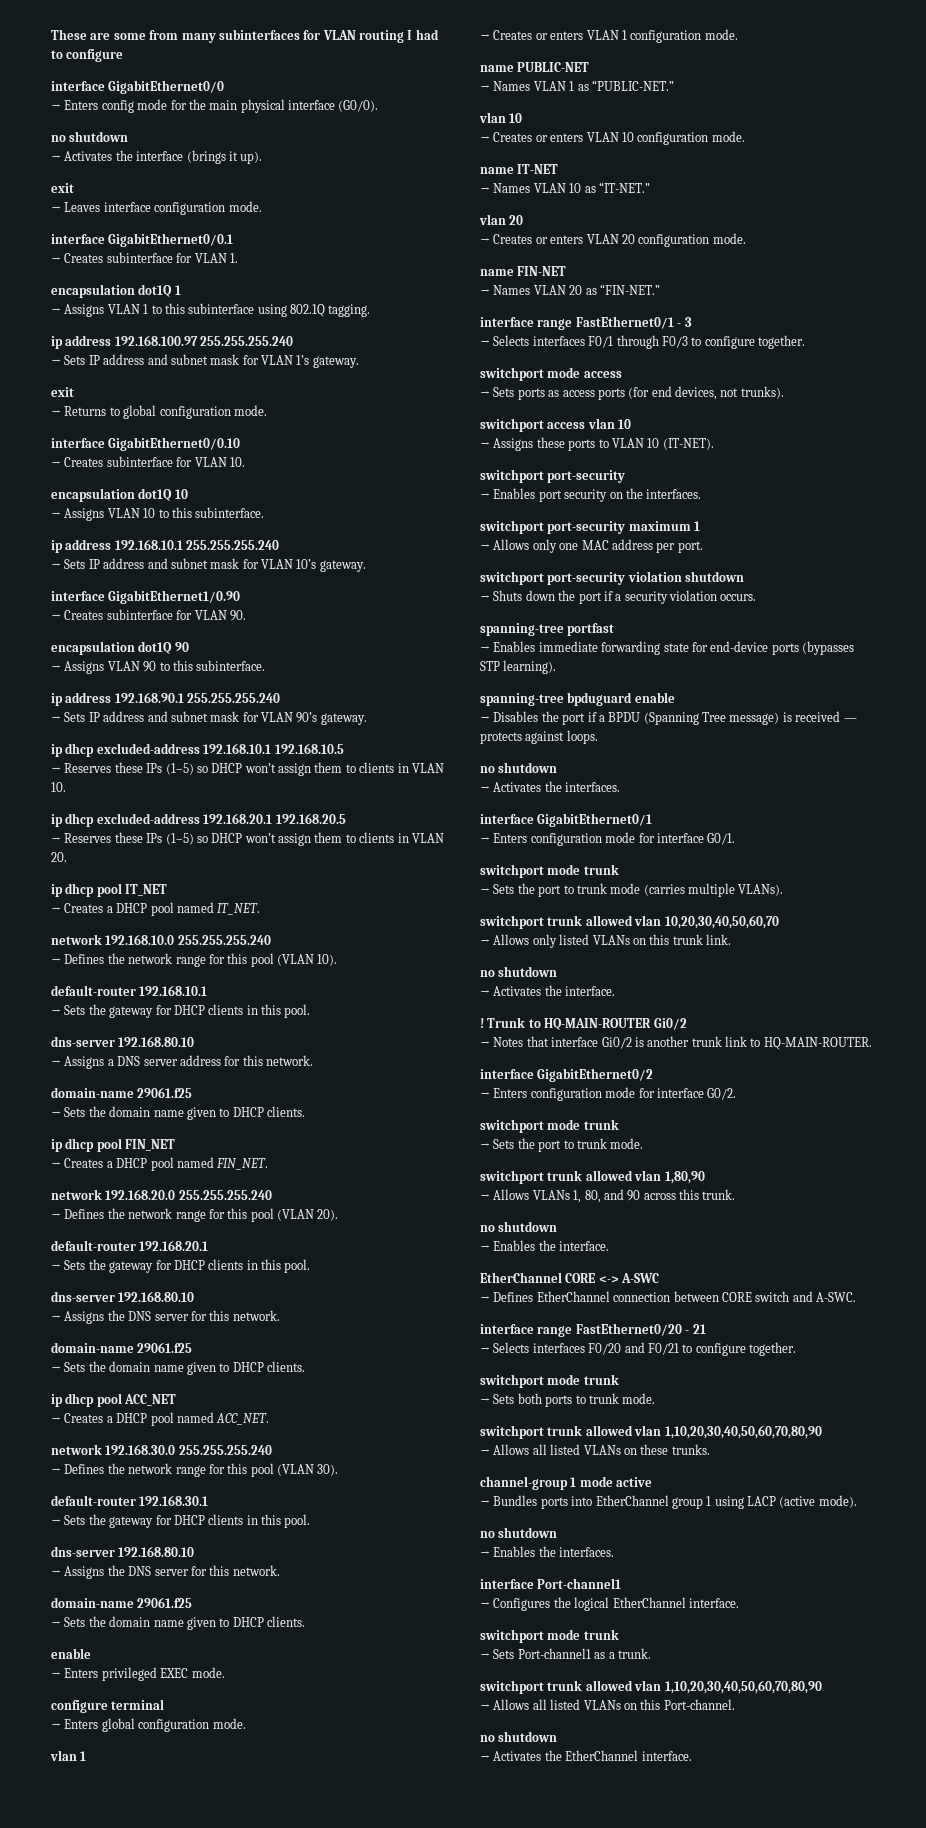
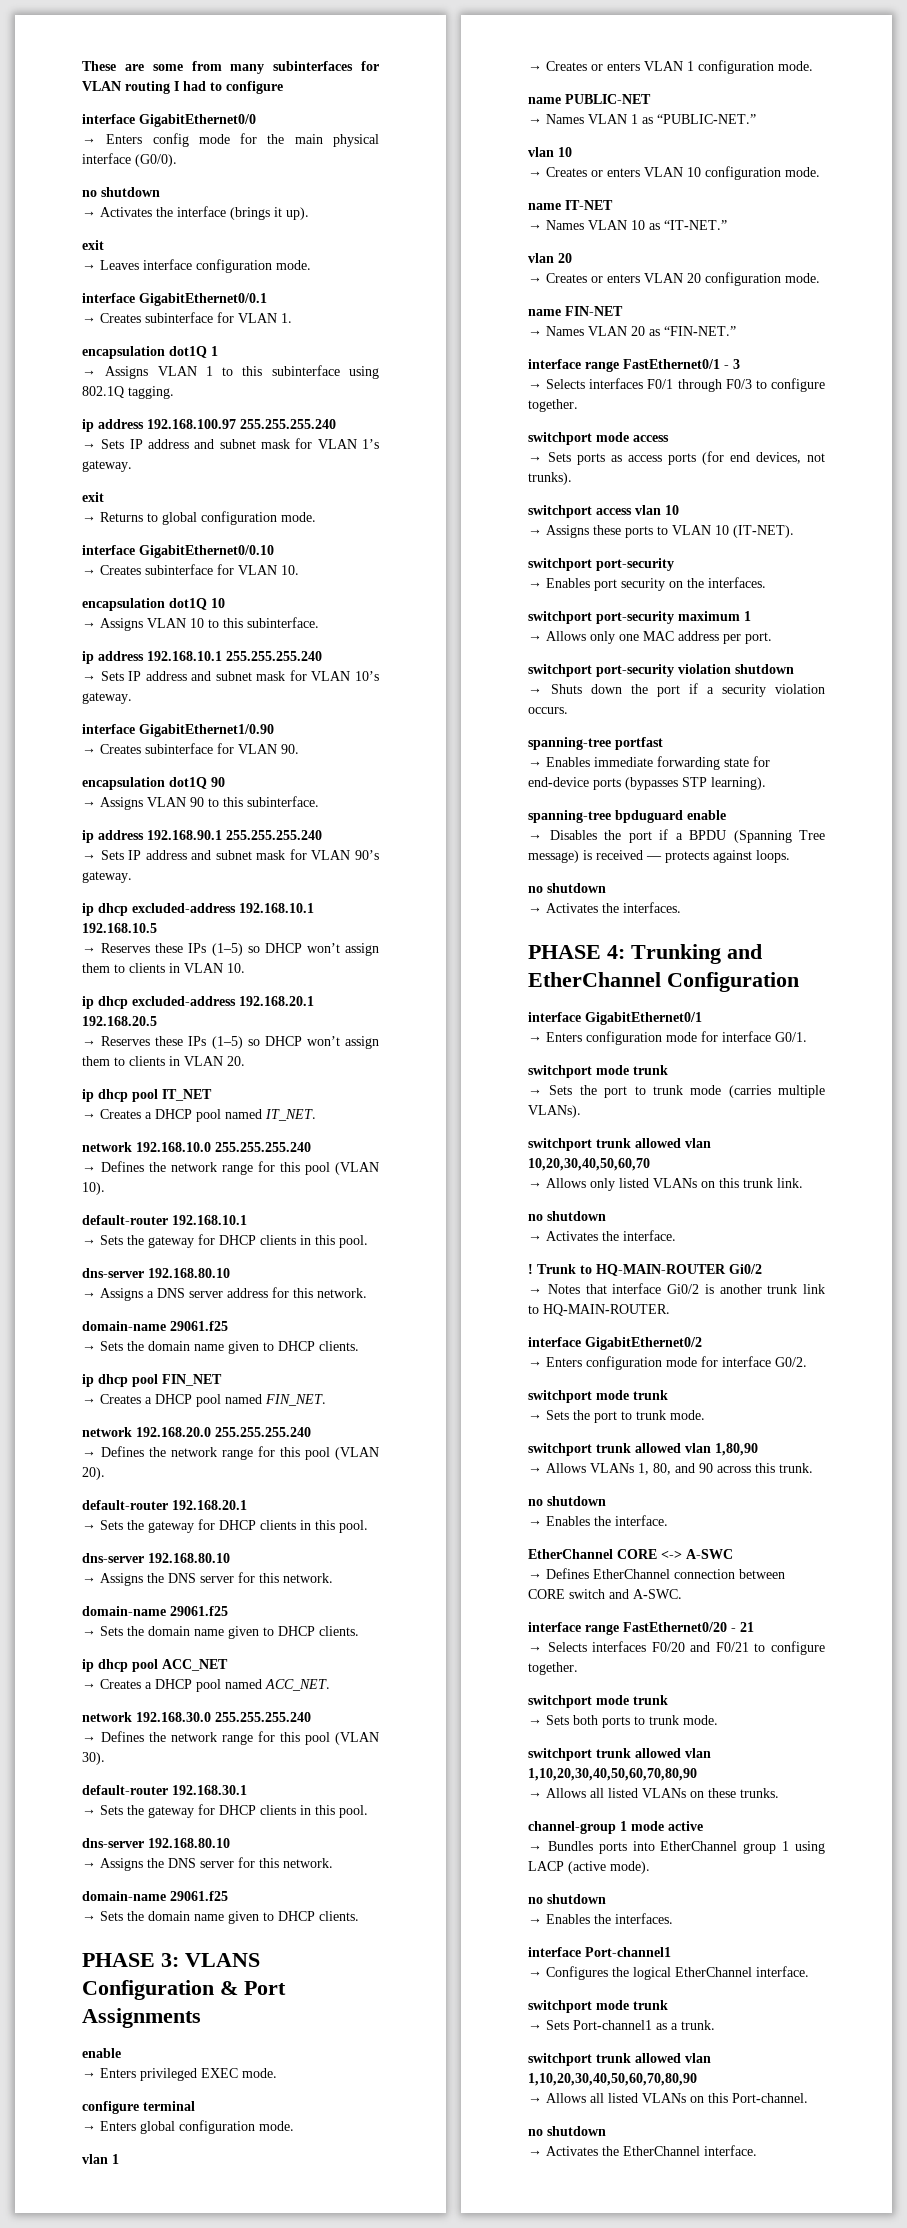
(305, 1621) none -> [82,1953,260,1967] [82,1980,286,2000] [82,2008,201,2028] // PHASE 3: VLANS Configuration & Port Assignments
(621, 787) none -> [528,944,762,964] [528,972,799,992] // PHASE 4: Trunking and EtherChannel Configuration

